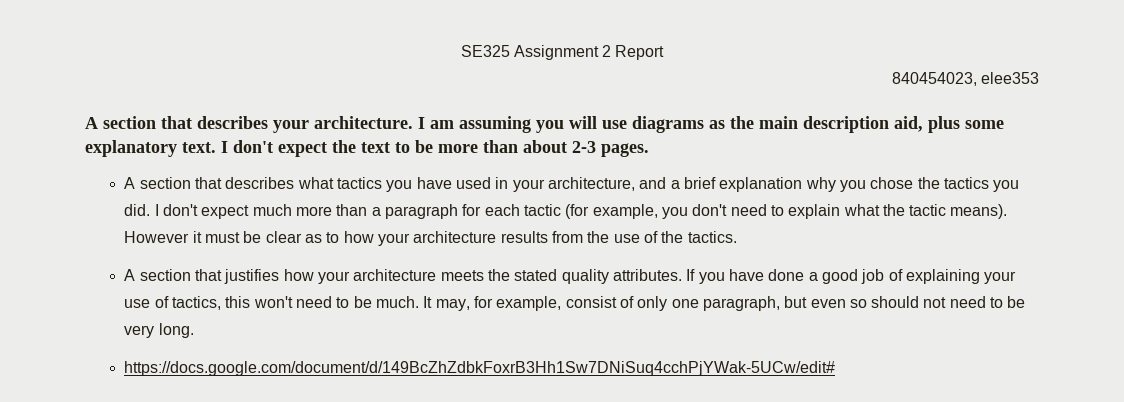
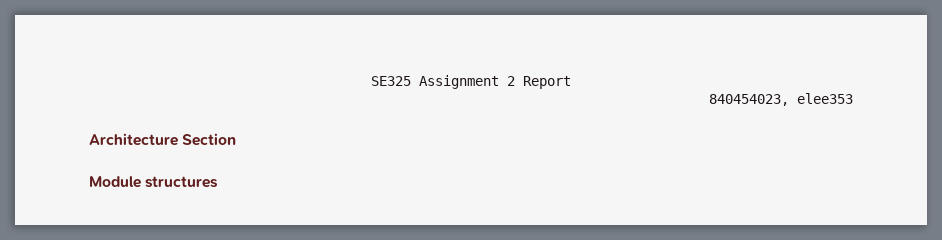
[85,116,1004,133] [85,140,649,157] [124,177,1020,192] [124,204,1008,219] [124,231,737,246] [124,269,1017,284] [124,296,1026,311] [124,323,194,338] [124,361,836,376] A section that describes your architecture. I am assuming you will use diagrams as the main description aid, plus some explanatory text. I don't expect the text to be more than about 2-3 pages. // A section that describes what tactics you have used in your architecture, and a brief explanation why you chose the tactics you did. I don't expect much more than a paragraph for each tactic (for example, you don't need to explain what the tactic means). However it must be clear as to how your architecture results from the use of the tactics. // A section that justifies how your architecture meets the stated quality attributes. If you have done a good job of explaining your use of tactics, this won't need to be much. It may, for example, consist of only one paragraph, but even so should not need to be very long. // https://docs.google.com/document/d/149BcZhZdbkFoxrB3Hh1Sw7DNiSuq4cchPjYWak-5UCw/edit# -> [89,133,237,146] [89,176,219,188] Architecture Section // Module structures

